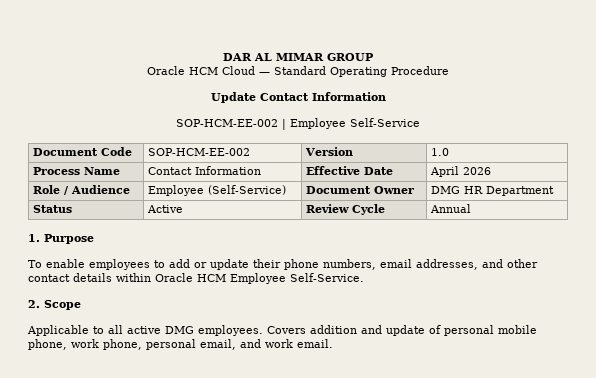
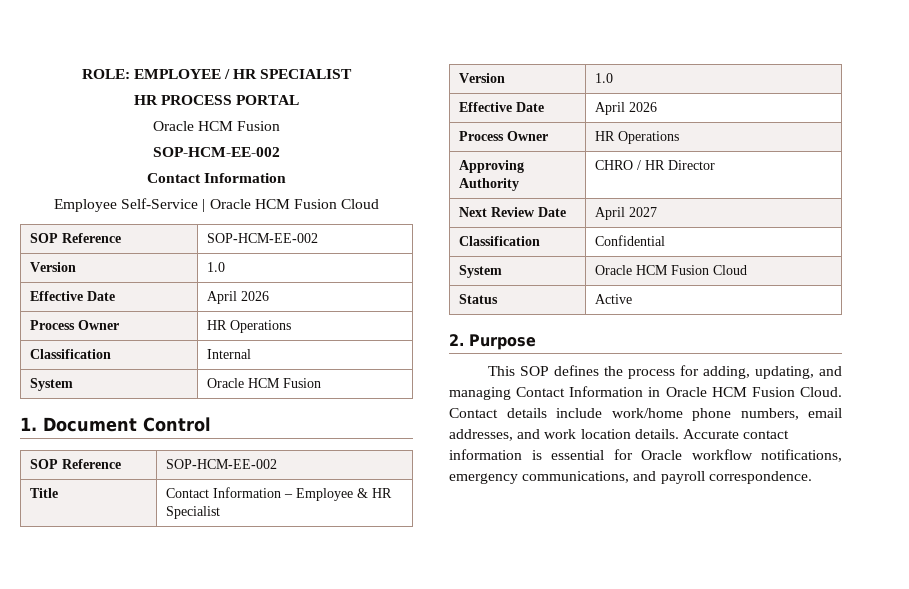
[223,53,373,61] [147,66,449,77] [210,92,256,103] DAR AL MIMAR GROUP // Oracle HCM Cloud — Standard Operating Procedure // Update -> [81,69,353,79] [133,95,300,105] [152,121,281,131] [153,147,280,157] ROLE: EMPLOYEE / HR SPECIALIST // HR PROCESS PORTAL // Oracle HCM Fusion // SOP-HCM-EE-002 //
[176,119,286,130] SOP-HCM-EE-002 | -> (287, 178) none
[32,147,132,156] [147,148,250,156] [304,147,353,156] [430,148,449,156] [32,167,120,175] [147,166,261,175] [305,166,393,175] [429,166,491,177] [32,185,130,195] [147,185,286,196] [305,186,414,194] [430,186,554,196] [32,205,72,213] [146,205,183,213] [305,204,385,215] [429,204,471,213] [28,234,94,244] [28,259,281,270] // Document Code | SOP-HCM-EE-002 | Version | 1.0 // Process Name | Contact Information | Effective Date | April 2026 // Role / Audience | Employee (Self-Service) | Document Owner | DMG HR Department // Status | Active | Review Cycle | Annual // 1. Purpose // To enable employees to add or update their -> [202,199,380,212] [30,233,122,243] [207,233,319,243] [30,262,77,272] [207,262,226,272] [30,291,116,301] [207,291,270,304] [30,320,120,330] [207,320,292,333] [30,349,112,359] [207,349,252,359] [30,378,74,391] [207,378,322,388] [20,417,211,432] [30,459,122,469] [166,459,278,469] [30,488,59,498] [166,487,393,501] [166,506,221,519] [459,73,506,83] [595,73,614,83] [459,102,545,112] [595,102,658,115] [459,131,549,141] [595,131,680,144] [459,160,525,173] [459,178,520,191] [595,160,716,170] [459,207,567,217] [595,207,658,220] [459,236,541,246] [595,235,666,246] [459,265,503,278] [595,265,748,275] [459,294,499,304] [595,294,633,304] [449,334,536,350] [488,365,842,379] [449,386,842,400] [449,408,683,418] | Oracle HCM Fusion Cloud // SOP Reference | SOP-HCM-EE-002 // Version | 1.0 // Effective Date | April 2026 // Process Owner | HR Operations // Classification | Internal // System | Oracle HCM Fusion // 1. Document Control // SOP Reference | SOP-HCM-EE-002 // Title | Contact Information – Employee & HR Specialist // Version | 1.0 // Effective Date | April 2026 // Process Owner | HR Operations // Approving Authority | CHRO / HR Director // Next Review Date | April 2027 // Classification | Confidential // System | Oracle HCM Fusion Cloud // Status | Active // 2. Purpose // This SOP defines the process for adding, updating, and managing Contact Information in Oracle HCM Fusion Cloud. Contact details include work/home
[507,259,538,268] [28,273,364,284] [28,300,81,310] [27,325,537,336] [28,339,333,350] other contact details within Oracle HCM Employee Self-Service. // 2. Scope // Applicable to all active DMG employees. Covers addition and update of personal mobile phone, work phone, personal email, and work email. -> [544,429,790,439] [449,449,842,462] [449,471,812,484] work location details. Accurate contact information is essential for Oracle workflow notifications, emergency communications, and payroll correspondence.

